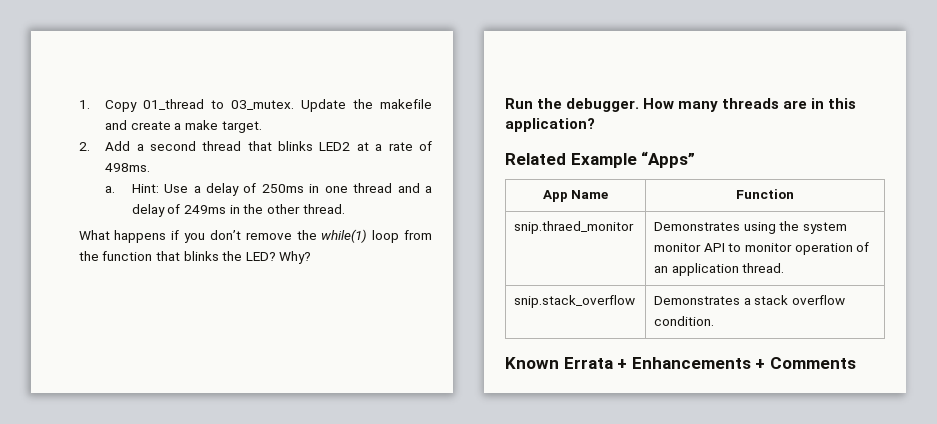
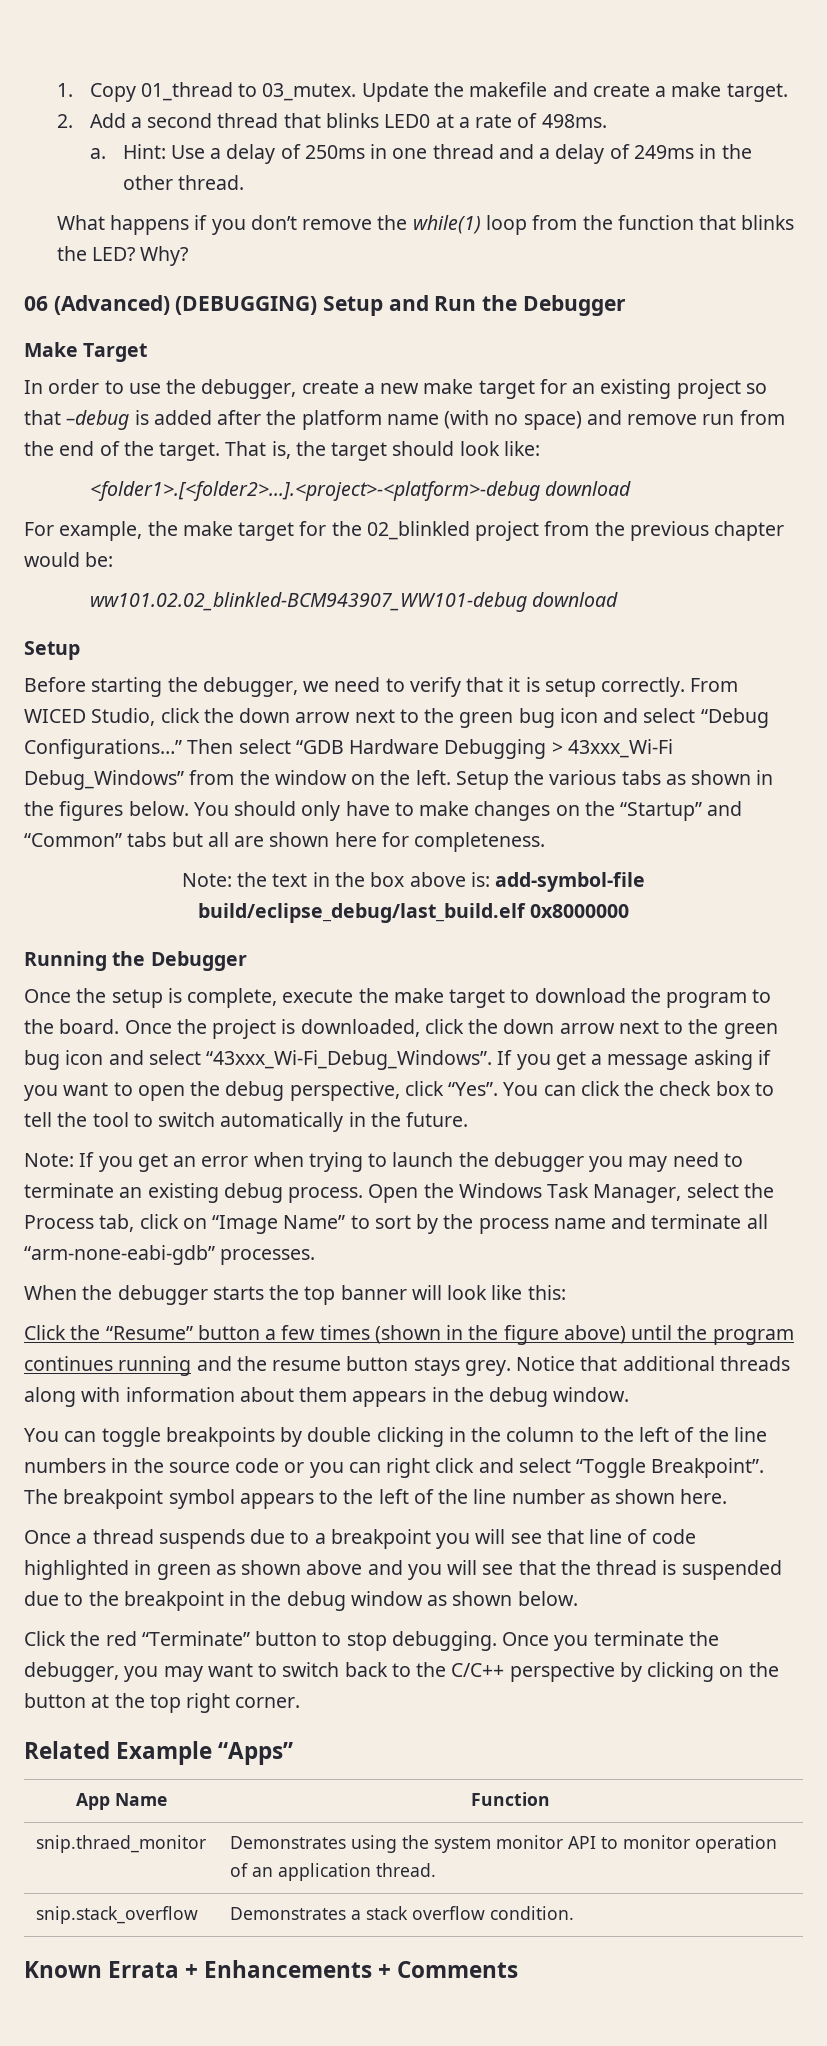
[319,142,351,151] LED2 -> [384,114,431,128] LED0
[505,98,857,112] [505,118,595,132] Run the debugger. How many threads are in this application? -> [24,295,626,316] [24,342,148,362] [24,379,767,399] [24,410,785,430] [24,441,540,461] [89,481,631,501] [24,521,785,541] [24,552,114,567] [89,592,618,612] [24,641,80,660] [24,677,739,697] [24,708,769,728] [24,739,673,759] [24,770,774,790] [24,801,743,821] [24,832,546,852] [181,872,646,892] [197,903,630,923] [24,951,247,971] [24,988,772,1008] [24,1019,778,1039] [24,1050,771,1070] [24,1081,774,1101] [24,1112,469,1132] [24,1152,743,1172] [24,1183,774,1203] [24,1214,768,1234] [24,1245,316,1265] [24,1285,566,1305] [24,1325,794,1345] [24,1356,790,1376] [24,1387,630,1407] [24,1427,767,1447] [24,1458,765,1478] [24,1489,728,1509] [24,1529,696,1549] [24,1560,782,1580] [24,1591,578,1611] [24,1631,719,1651] [24,1662,779,1682] [24,1693,301,1713] 06 (Advanced) (DEBUGGING) Setup and Run the Debugger // Make Target // In order to use the debugger, create a new make target for an existing project so that –debug is added after the platform name (with no space) and remove run from the end of the target. That is, the target should look like: // <folder1>.[<folder2>…].<project>-<platform>-debug download // For example, the make target for the 02_blinkled project from the previous chapter would be: // ww101.02.02_blinkled-BCM943907_WW101-debug download // Setup // Before starting the debugger, we need to verify that it is setup correctly. From WICED Studio, click the down arrow next to the green bug icon and select “Debug Configurations…” Then select “GDB Hardware Debugging > 43xxx_Wi-Fi Debug_Windows” from the window on the left. Setup the various tabs as shown in the figures below. You should only have to make changes on the “Startup” and “Common” tabs but all are shown here for completeness. // Note: the text in the box above is: add-symbol-file build/eclipse_debug/last_build.elf 0x8000000 // Running the Debugger // Once the setup is complete, execute the make target to download the program to the board. Once the project is downloaded, click the down arrow next to the green bug icon and select “43xxx_Wi-Fi_Debug_Windows”. If you get a message asking if you want to open the debug perspective, click “Yes”. You can click the check box to tell the tool to switch automatically in the future. // Note: If you get an error when trying to launch the debugger you may need to terminate an existing debug process. Open the Windows Task Manager, select the Process tab, click on “Image Name” to sort by the process name and terminate all “arm-none-eabi-gdb” processes. // When the debugger starts the top banner will look like this: // Click the “Resume” button a few times (shown in the figure above) until the program continues running and the resume button stays grey. Notice that additional threads along with information about them appears in the debug window. // You can toggle breakpoints by double clicking in the column to the left of the line numbers in the source code or you can right click and select “Toggle Breakpoint”. The breakpoint symbol appears to the left of the line number as shown here. // Once a thread suspends due to a breakpoint you will see that line of code highlighted in green as shown above and you will see that the thread is suspended due to the breakpoint in the debug window as shown below. // Click the red “Terminate” button to stop debugging. Once you terminate the debugger, you may want to switch back to the C/C++ perspective by clicking on the button at the top right corner.

